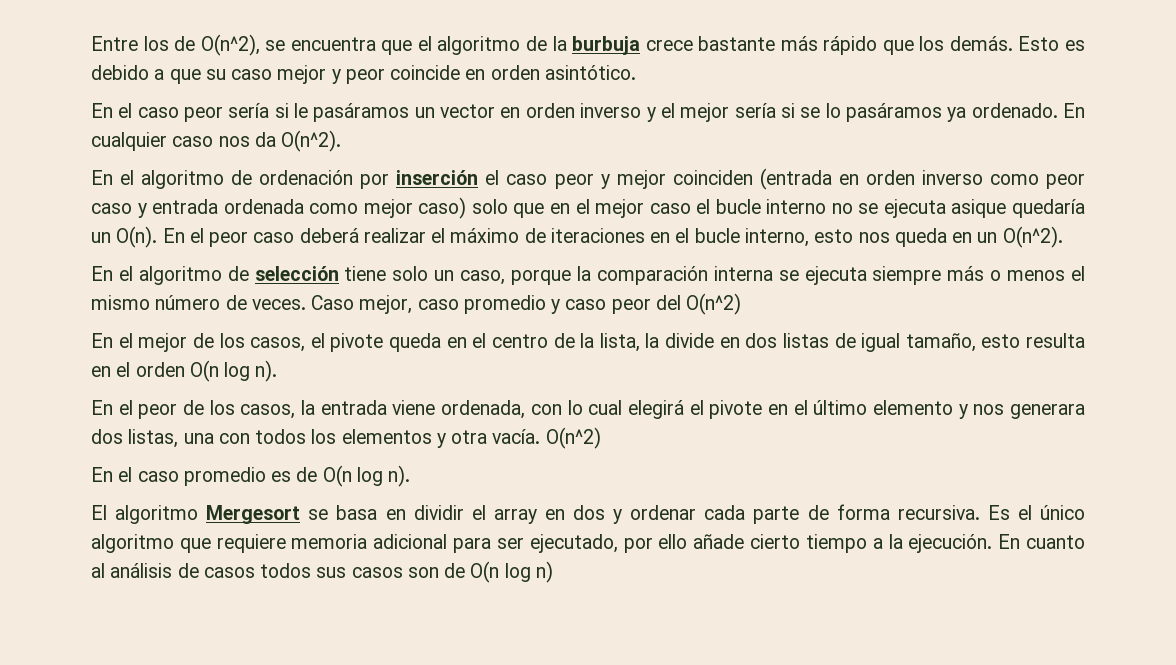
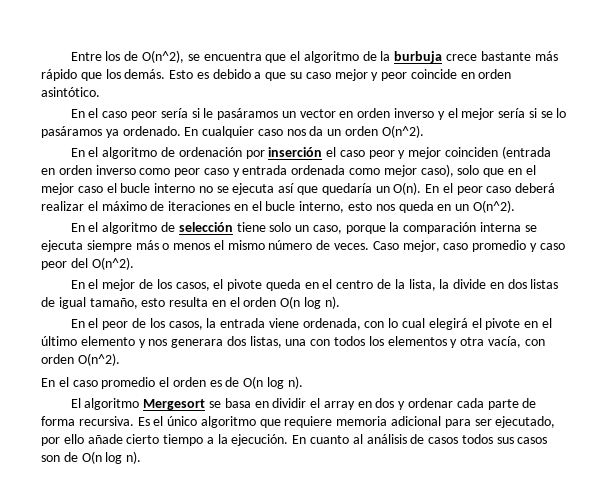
(276, 139) none -> [327,126,379,136] un orden
[418,197,467,219] caso) -> [420,164,454,177] caso),
[951,199,1007,218] asique -> [278,183,319,195] así que
[686,293,742,315] O(n^2) -> [91,257,134,270] O(n^2).
[492,427,601,449] vacía. O(n^2) -> [487,336,545,348] [41,353,120,366] vacía, con orden O(n^2).
(266, 476) none -> [159,377,206,387] el orden
[535,561,553,583] n) -> [126,451,142,464] n).

